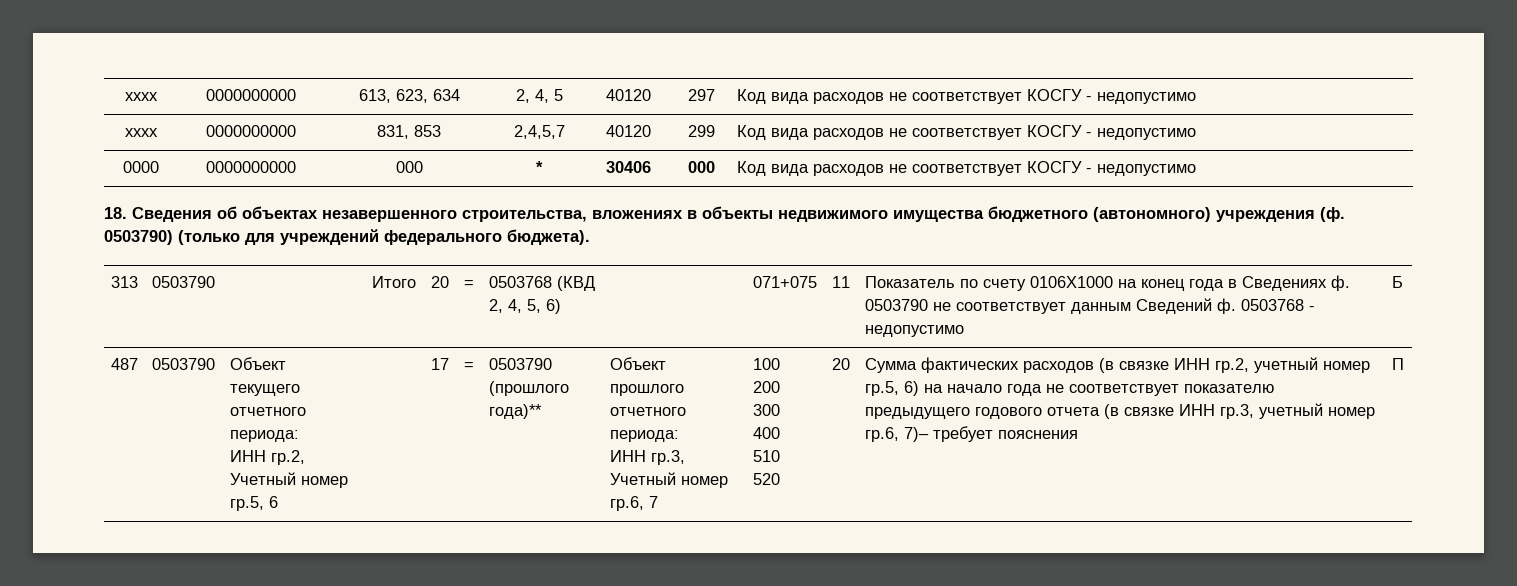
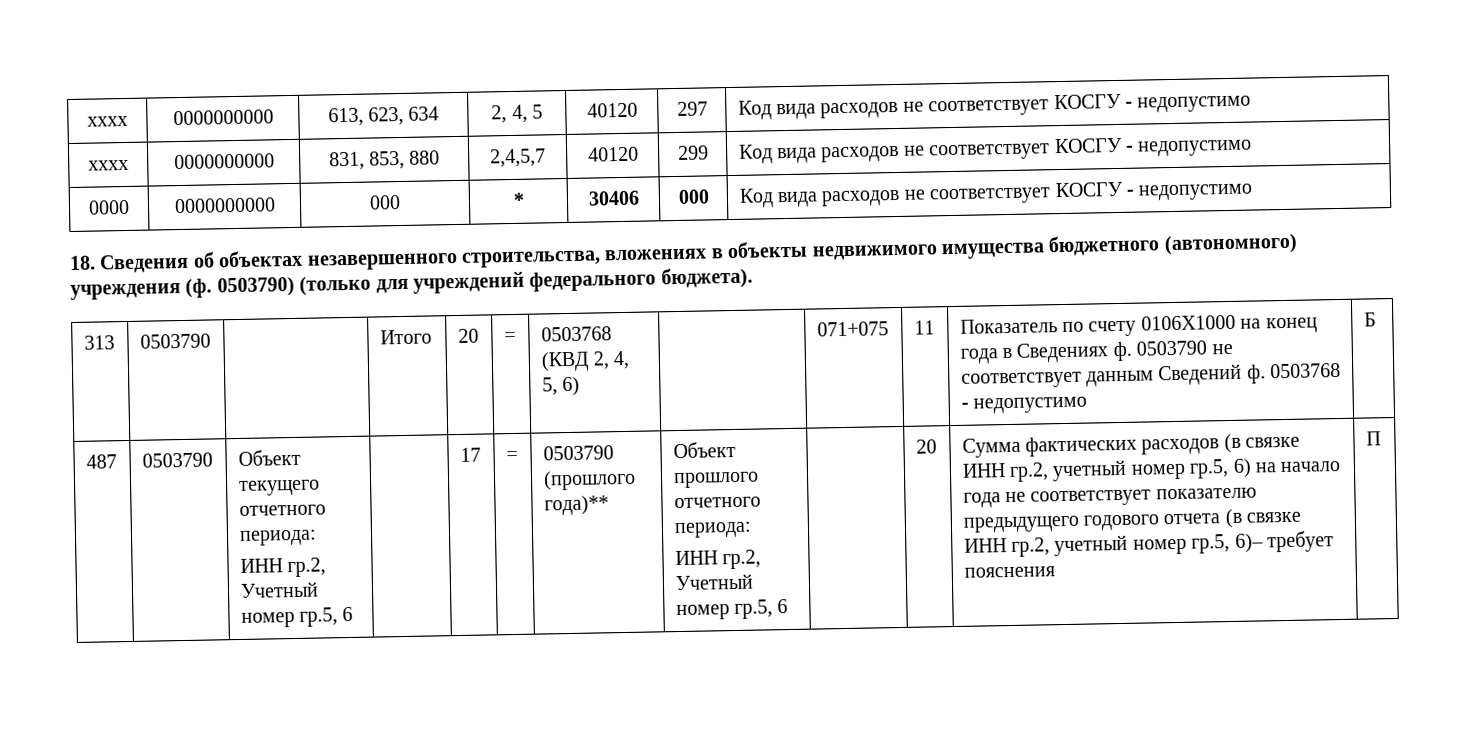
[414,125,441,137] 853 -> [368,150,441,170] 853, 880
[650,450,685,465] [609,472,728,488] [609,496,658,511] [752,358,780,370] [752,381,780,393] [752,404,780,416] [752,427,780,439] [752,450,780,462] [752,473,780,485] гр.3, Учетный номер гр.6, 7 | 100 // 200 // 300 // 400 // 510 // 520 -> [722,549,762,570] [674,573,754,591] [675,599,789,621] гр.2, Учетный номер гр.5, 6 |
[1219,403,1375,419] [864,427,929,442] гр.3, учетный номер гр.6, 7)– -> [1011,533,1264,557] гр.2, учетный номер гр.5, 6)–

